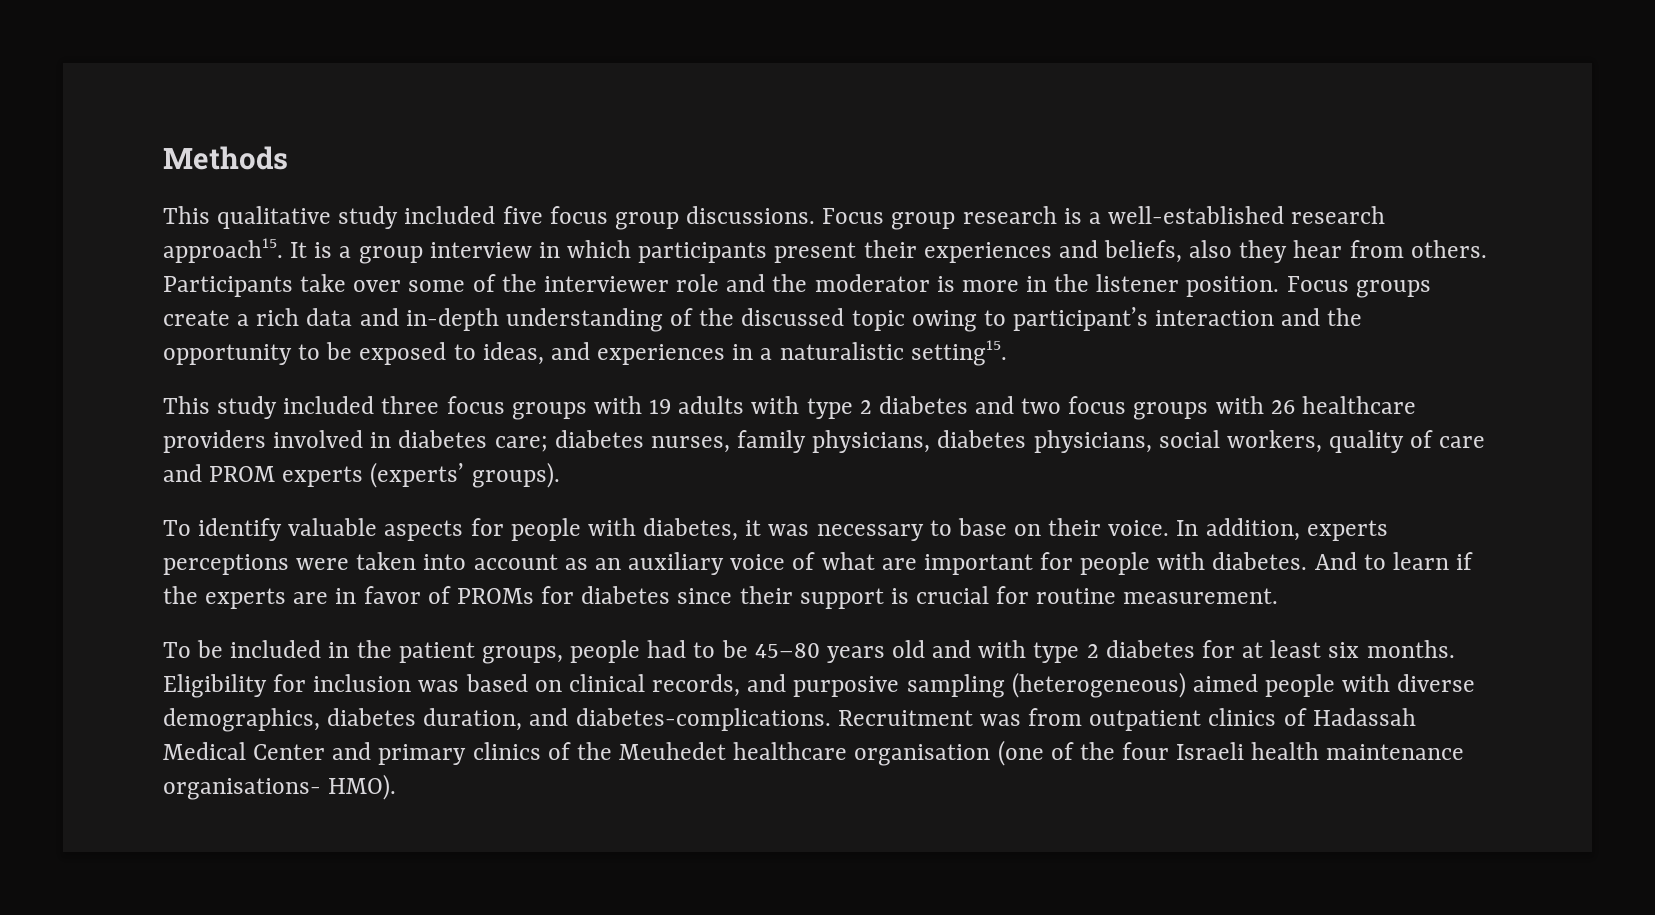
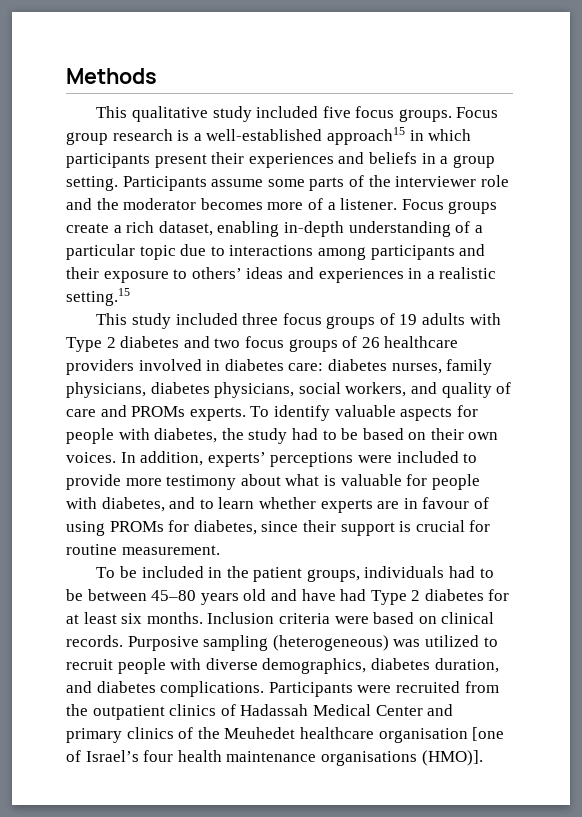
[614,206,816,230] group discussions. -> [398,109,452,122] groups.
[1291,206,1386,224] [163,238,532,264] research approach15. It is a group interview -> [326,127,405,145] approach15
[1104,240,1487,263] [163,274,466,297] beliefs, also they hear from others. Participants take over some -> [368,152,495,168] [66,176,345,191] beliefs in a group setting. Participants assume some parts
[936,274,1280,297] is more in the listener position. -> [200,198,398,210] becomes more of a listener.
[306,308,399,326] data and -> [158,221,280,237] dataset, enabling
[699,307,1363,332] [163,342,544,365] the discussed topic owing to participant’s interaction and the opportunity to be exposed to ideas, -> [474,225,483,233] [66,244,486,260] [66,267,284,283] a particular topic due to interactions among participants and their exposure to others’ ideas
[779,340,1007,366] naturalistic setting15. -> [439,267,497,279] [66,288,130,306] realistic setting.15
[593,396,642,414] with -> [379,313,395,325] of
[806,398,853,419] type -> [66,337,102,352] Type
[1215,396,1264,414] with -> [342,336,358,348] of
[494,436,548,452] care; -> [288,363,324,371] care:
(1322, 441) none -> [410,382,437,394] and
[209,462,560,488] PROM experts (experts’ groups). // -> [131,406,246,421] PROMs experts.
[745,518,1170,541] it was necessary to base on their voice. -> [221,428,499,444] [66,452,116,463] the study had to be based on their own voices.
[1306,520,1388,541] experts -> [207,452,266,467] experts’
[356,552,1474,575] [163,586,451,609] taken into account as an auxiliary voice of what are important for people with diabetes. And to learn if the experts are in favor of -> [396,451,478,463] [66,474,480,490] [66,497,489,513] [66,521,105,536] included to provide more testimony about what is valuable for people with diabetes, and to learn whether experts are in favour of using
[581,586,671,604] diabetes -> [193,520,257,535] diabetes,
[570,640,748,663] people had to be -> [364,566,494,578] [66,589,147,601] individuals had to be between
[978,640,1080,663] with type -> [301,589,407,605] have had Type
[163,672,1258,698] Eligibility for inclusion was based on clinical records, and purposive sampling (heterogeneous) aimed -> [207,612,495,624] [66,635,498,651] [66,659,113,670] Inclusion criteria were based on clinical records. Purposive sampling (heterogeneous) was utilized to recruit
[575,708,1083,731] diabetes-complications. Recruitment was from -> [96,681,499,697] [66,704,88,716] diabetes complications. Participants were recruited from the
[997,740,1465,766] [163,774,397,800] (one of the four Israeli health maintenance organisations- HMO). -> [472,727,505,741] [66,750,483,766] [one of Israel’s four health maintenance organisations (HMO)].

